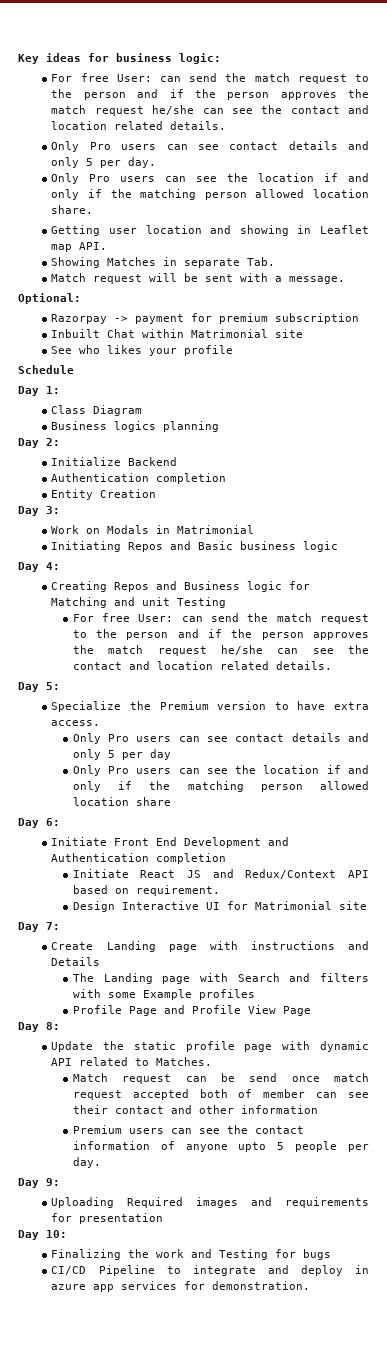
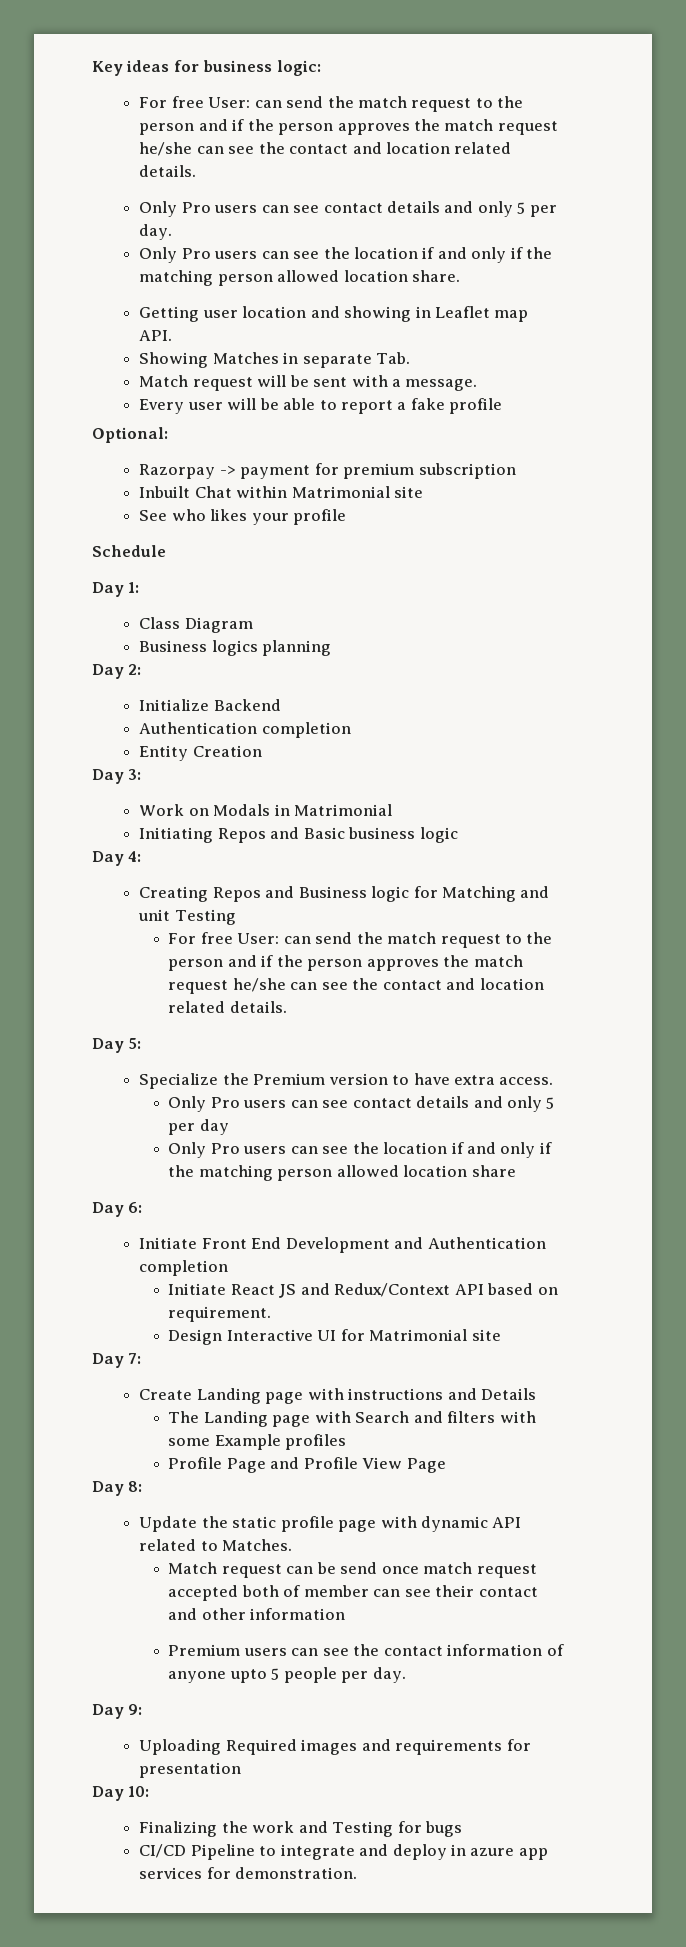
(346, 280) none -> [139,398,503,414] // Every user will be able to report a fake profile

